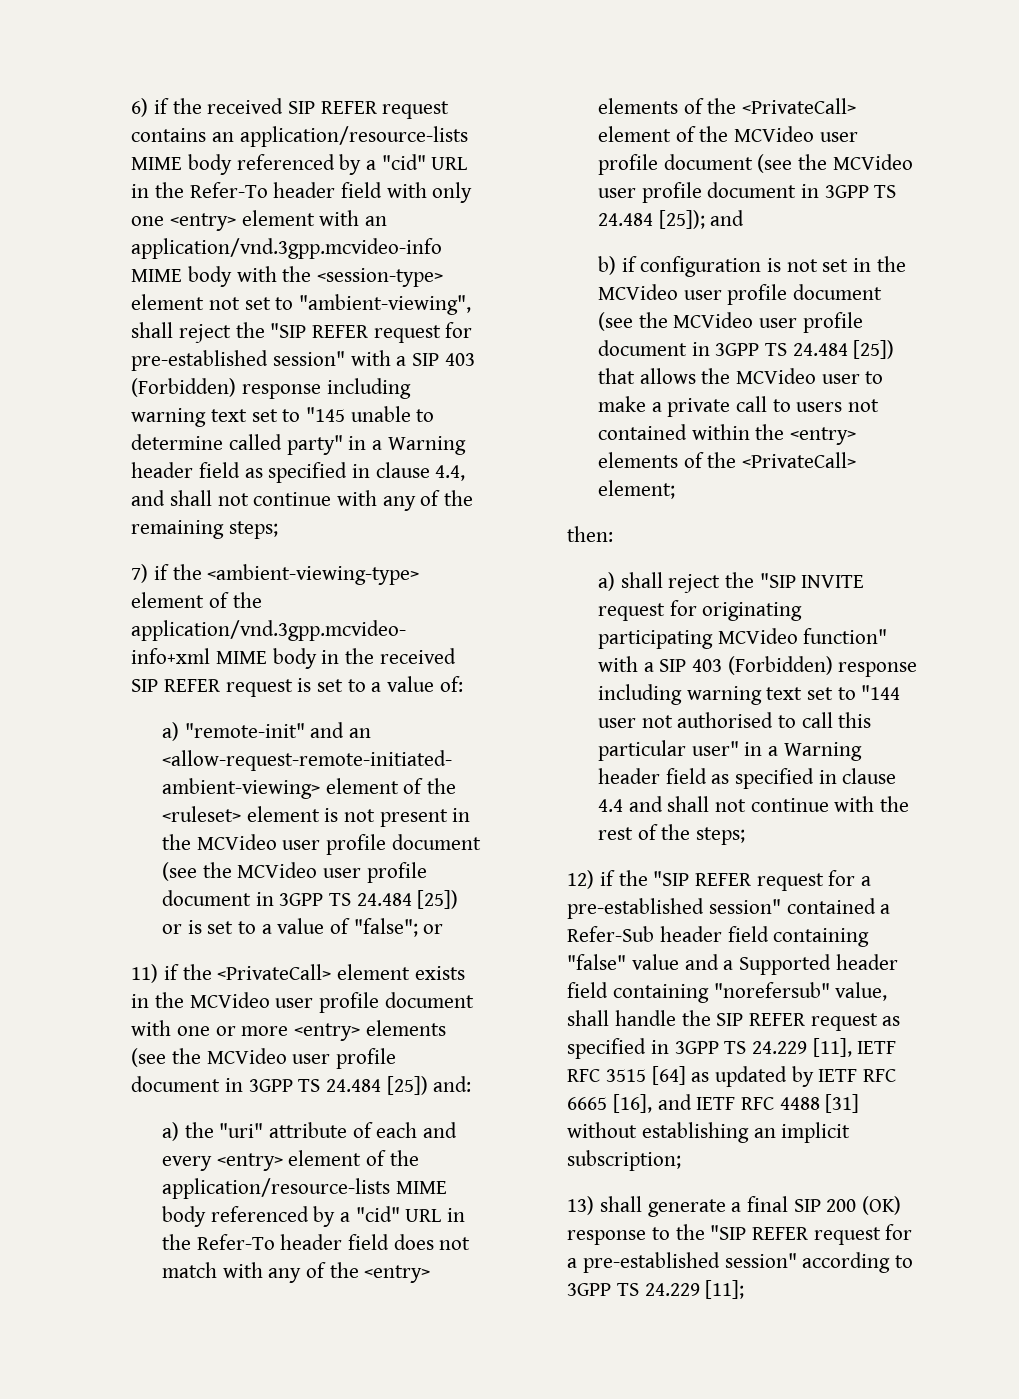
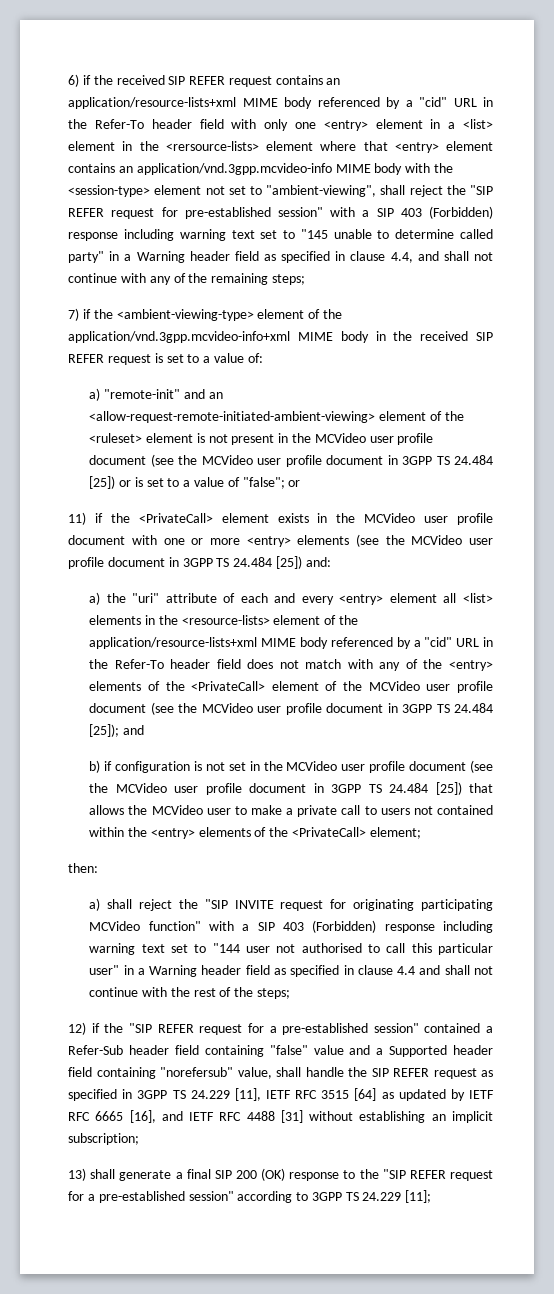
[239,126,468,147] application/resource-lists -> [68,97,237,109] application/resource-lists+xml
[319,210,360,226] with -> [430,119,493,129] [68,141,493,153] [68,163,116,173] in a <list> element in the <rersource-lists> element where that <entry> element contains
[365,1150,419,1166] [161,1178,390,1199] of the application/resource-lists -> [443,593,493,603] [89,615,359,625] [89,637,258,649] all <list> elements in the <resource-lists> element of the application/resource-lists+xml

